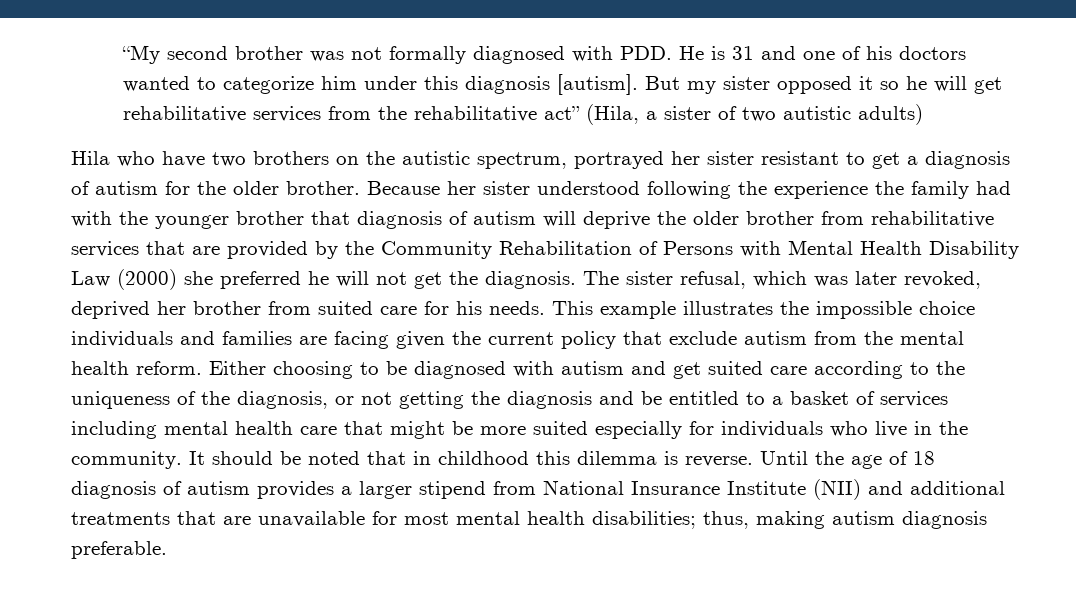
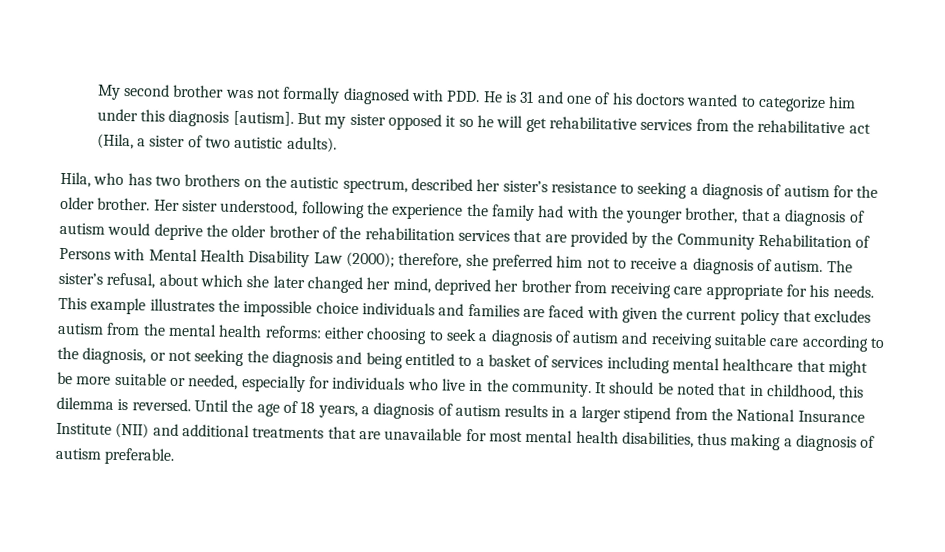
[121,45,160,64] “My -> [96,84,121,100] My
[543,106,580,120] act” -> [848,123,871,134] act
[857,104,923,125] [71,151,205,167] adults) // Hila who have -> [286,136,337,153] [60,171,152,188] adults). // Hila, who has
[574,151,900,169] portrayed her sister resistant to get -> [410,177,688,199] described her sister’s resistance to seeking
[367,181,640,195] Because her sister understood -> [153,199,299,217] Her sister understood,
[236,211,576,229] brother that diagnosis of autism will -> [684,207,865,227] [59,222,151,236] brother, that a diagnosis of autism would
[821,211,994,227] from rehabilitative -> [321,226,455,241] of the rehabilitation
[117,269,981,290] (2000) she preferred he will not get the diagnosis. The sister refusal, which was later revoked, -> [345,251,853,275] [58,272,431,294] (2000); therefore, she preferred him not to receive a diagnosis of autism. The sister’s refusal, about which she later changed her mind,
[318,301,417,315] suited care -> [610,282,783,301] receiving care appropriate
[334,331,389,349] facing -> [548,305,619,319] faced with
[669,331,737,345] exclude -> [814,309,872,323] excludes
[136,361,763,379] reform. Either choosing to be diagnosed with autism and get suited -> [264,325,768,350] reforms: either choosing to seek a diagnosis of autism and receiving suitable
[71,391,230,409] uniqueness of the -> (79, 353) none
[399,391,464,409] getting -> [194,349,245,367] seeking
[641,391,662,405] be -> [365,352,403,369] being
[235,421,337,435] health care -> [722,358,794,372] healthcare
[533,421,588,435] suited -> [114,372,239,391] suitable or needed,
[438,451,529,465] childhood -> [766,384,837,401] childhood,
[685,456,753,467] reverse. -> [131,398,191,412] reversed.
[71,481,334,499] diagnosis of autism provides -> [317,402,566,420] years, a diagnosis of autism results in
(536, 488) none -> [711,408,734,421] the
[592,511,987,529] disabilities; thus, making autism diagnosis -> [621,431,876,452] [55,447,101,460] disabilities, thus making a diagnosis of autism

